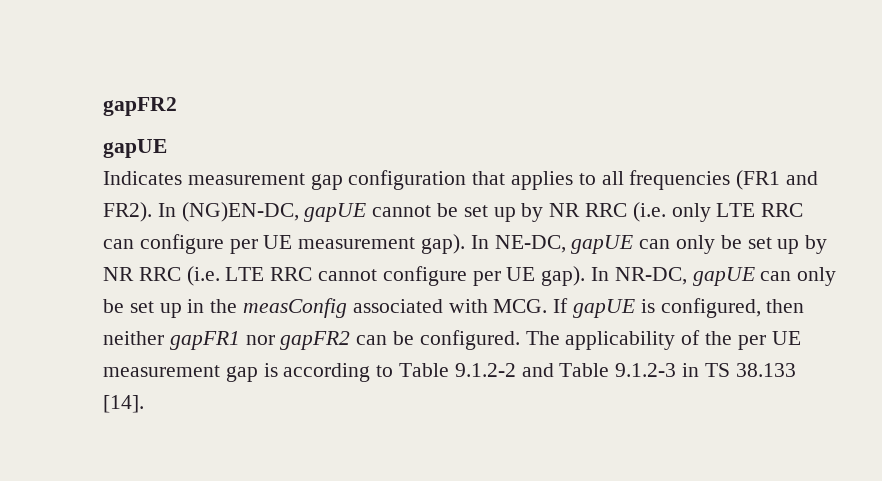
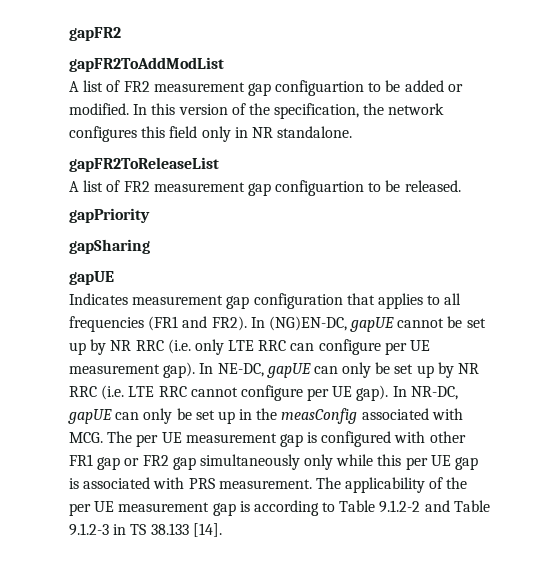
[103,97,177,116] gapFR2 -> [69,27,121,41] [69,57,224,72] [69,80,463,96] [69,103,445,119] [69,126,353,142] [69,157,219,172] [69,180,461,196] [69,208,150,223] [69,239,150,254] gapFR2 // gapFR2ToAddModList // A list of FR2 measurement gap configuartion to be added or modified. In this version of the specification, the network configures this field only in NR standalone. // gapFR2ToReleaseList // A list of FR2 measurement gap configuartion to be released. // gapPriority // gapSharing
[553,298,805,318] [103,330,520,350] If gapUE is configured, then neither gapFR1 nor gapFR2 can be configured. -> [107,431,466,447] [69,454,479,470] [69,477,312,489] The per UE measurement gap is configured with other FR1 gap or FR2 gap simultaneously only while this per UE gap is associated with PRS measurement.

